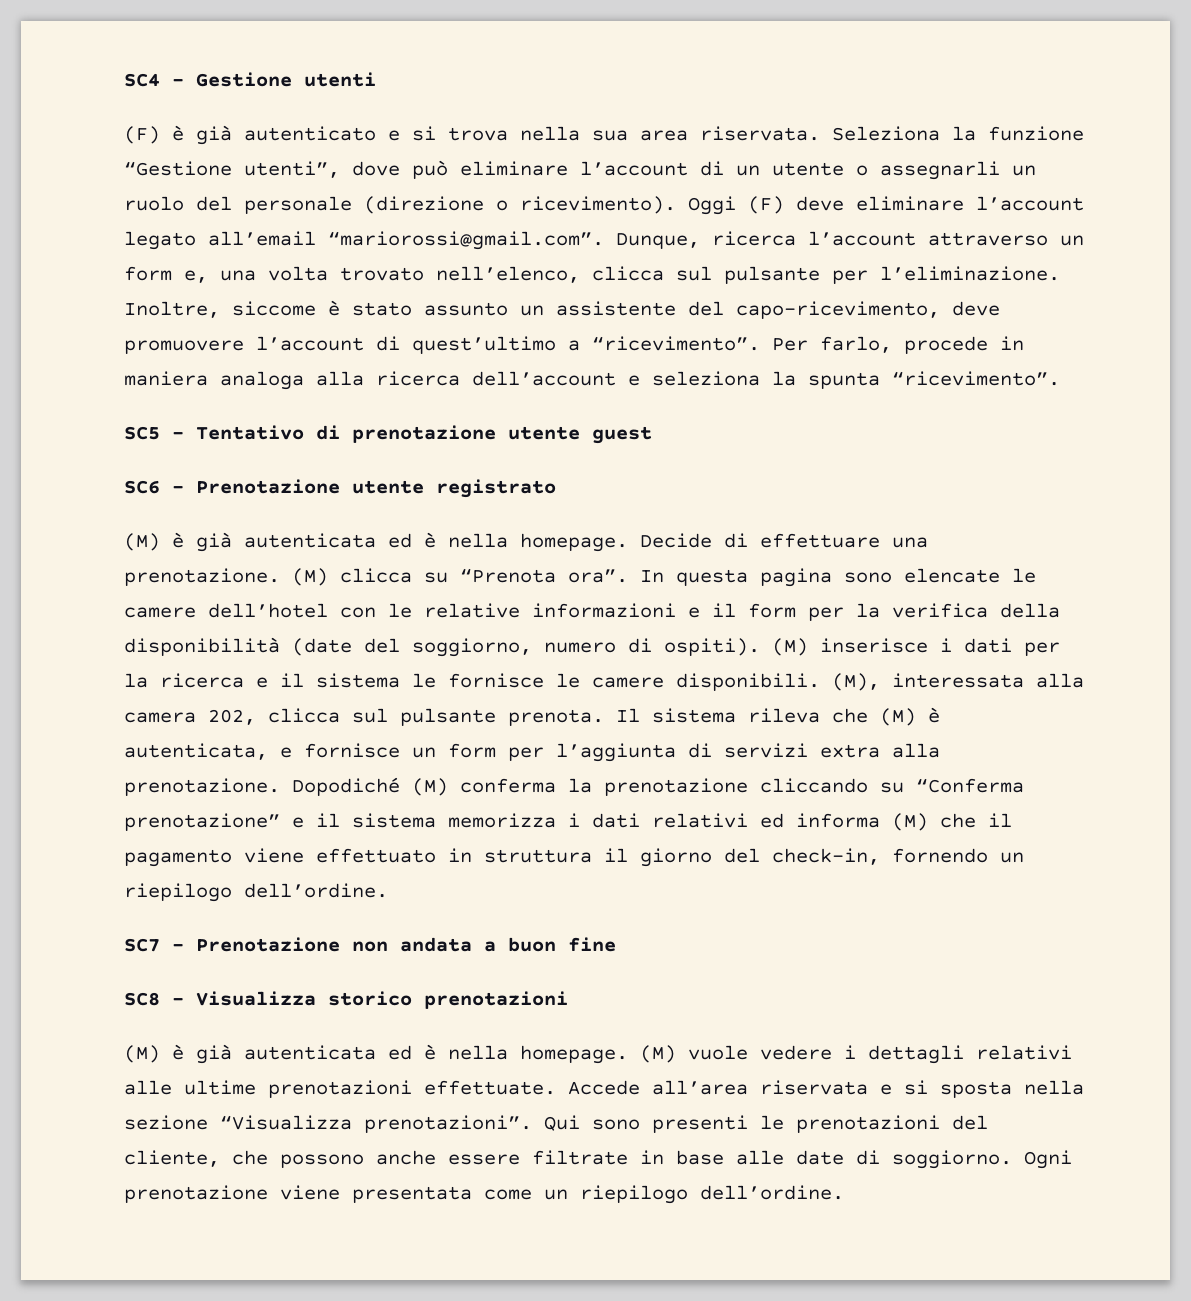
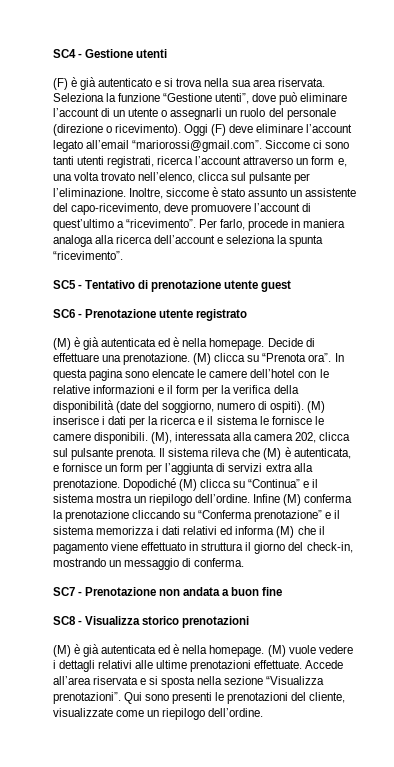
[616,233,701,249] Dunque, -> [264,140,350,149] [52,156,154,168] Siccome ci sono tanti utenti registrati,
(449, 787) none -> [199,479,319,488] [52,494,302,506] clicca su “Continua” e il sistema mostra un riepilogo dell’ordine. Infine (M)
[892,848,1025,863] [124,883,389,902] fornendo un riepilogo dell’ordine. -> [52,558,245,570] mostrando un messaggio di conferma.
[232,1150,1073,1169] [124,1185,473,1203] che possono anche essere filtrate in base alle date di soggiorno. Ogni prenotazione viene presentata -> [52,708,113,717] visualizzate

